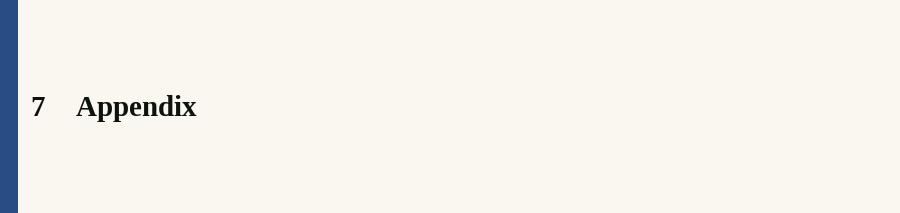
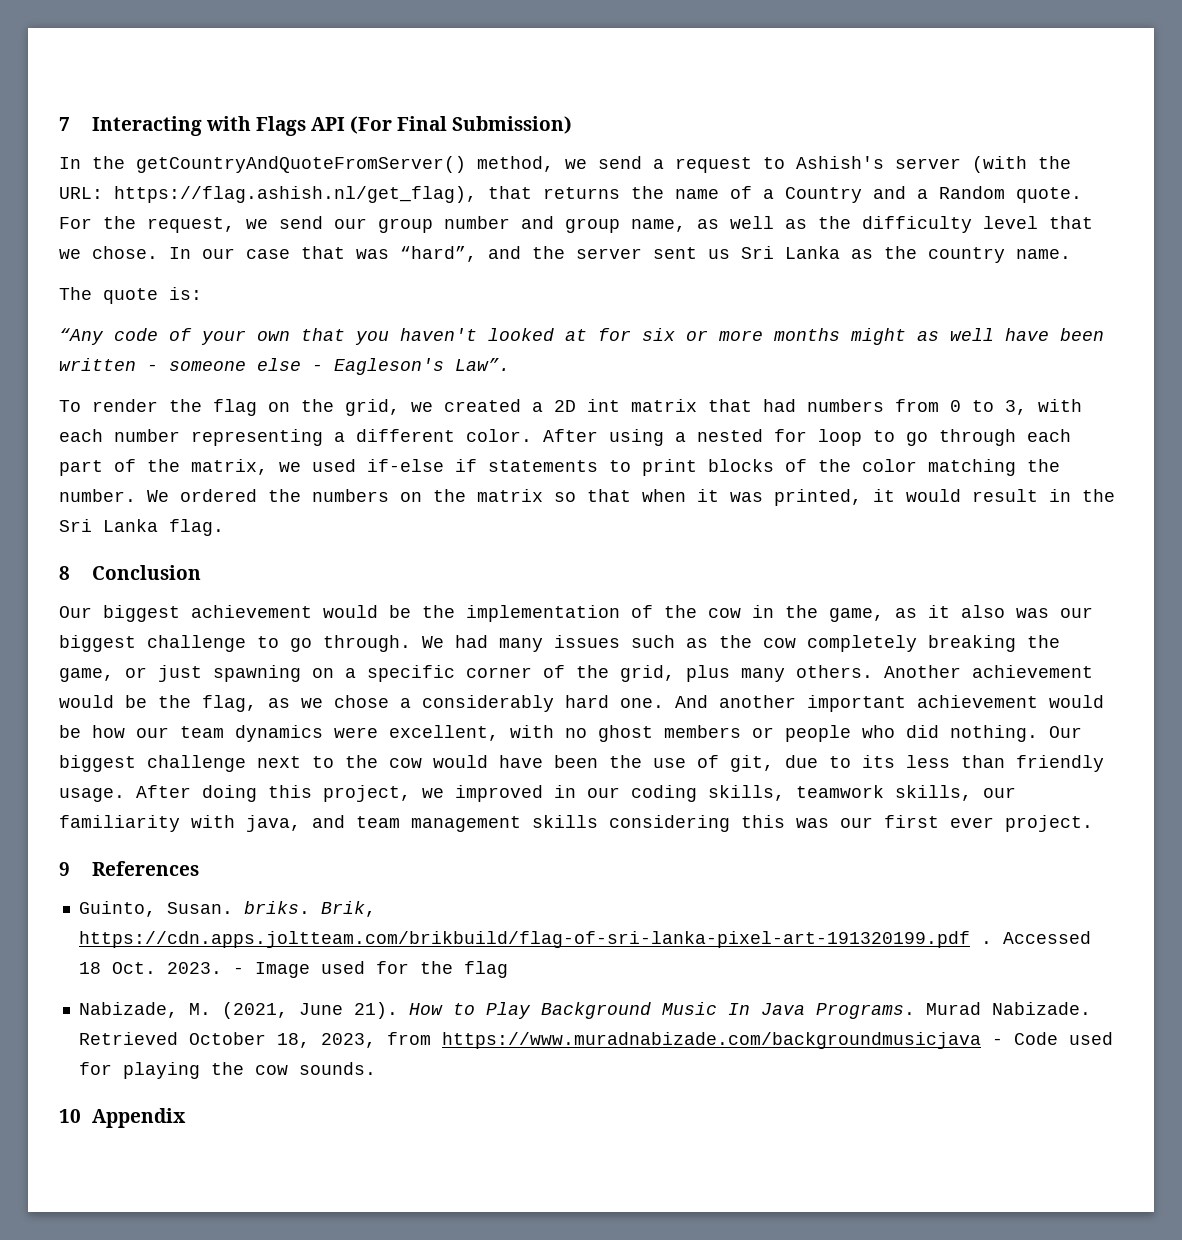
(46, 106) none -> [91,116,573,136] [59,156,1071,173] [59,186,1082,203] [59,216,1093,233] [59,246,1071,263] [59,287,202,304] [59,328,1104,345] [59,358,510,375] [59,399,1082,416] [59,429,1071,446] [59,459,1060,476] [59,489,1115,506] [59,519,224,536] [59,565,201,580] [59,605,1093,622] [59,635,1060,652] [59,665,1093,682] [59,695,1104,712] [59,725,1082,742] [59,755,1104,772] [59,785,1016,802] [59,815,1093,832] [59,861,199,876] [78,901,376,917] [78,931,1091,948] [78,961,508,978] [78,1002,1091,1019] [78,1032,1113,1049] [78,1062,376,1079] [59,1109,81,1123] Interacting with Flags API (For Final Submission) // In the getCountryAndQuoteFromServer() method, we send a request to Ashish's server (with the URL: https://flag.ashish.nl/get_flag), that returns the name of a Country and a Random quote. For the request, we send our group number and group name, as well as the difficulty level that we chose. In our case that was “hard”, and the server sent us Sri Lanka as the country name. // The quote is: // “Any code of your own that you haven't looked at for six or more months might as well have been written - someone else - Eagleson's Law”. // To render the flag on the grid, we created a 2D int matrix that had numbers from 0 to 3, with each number representing a different color. After using a nested for loop to go through each part of the matrix, we used if-else if statements to print blocks of the color matching the number. We ordered the numbers on the matrix so that when it was printed, it would result in the Sri Lanka flag. // 8 Conclusion // Our biggest achievement would be the implementation of the cow in the game, as it also was our biggest challenge to go through. We had many issues such as the cow completely breaking the game, or just spawning on a specific corner of the grid, plus many others. Another achievement would be the flag, as we chose a considerably hard one. And another important achievement would be how our team dynamics were excellent, with no ghost members or people who did nothing. Our biggest challenge next to the cow would have been the use of git, due to its less than friendly usage. After doing this project, we improved in our coding skills, teamwork skills, our familiarity with java, and team management skills considering this was our first ever project. // 9 References // Guinto, Susan. briks. Brik, https://cdn.apps.joltteam.com/brikbuild/flag-of-sri-lanka-pixel-art-191320199.pdf . Accessed 18 Oct. 2023. - Image used for the flag // Nabizade, M. (2021, June 21). How to Play Background Music In Java Programs. Murad Nabizade. Retrieved October 18, 2023, from https://www.muradnabizade.com/backgroundmusicjava - Code used for playing the cow sounds. // 10

